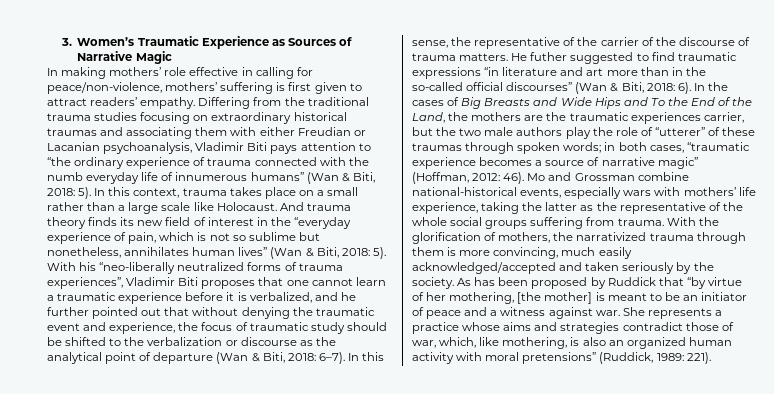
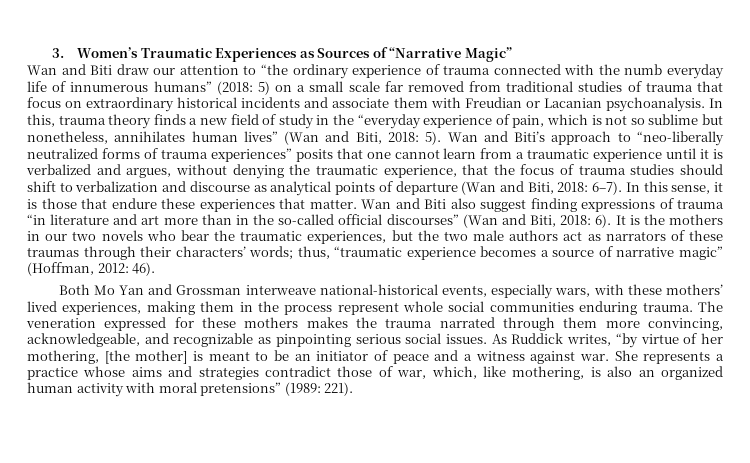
[201,36,269,49] Experience -> [215,48,298,62] Experiences
[77,51,172,64] [47,67,313,79] [47,82,362,94] [47,97,369,109] [47,112,347,124] [47,127,366,139] [47,142,298,154] Narrative Magic // In making mothers’ role effective in calling for peace/non-violence, mothers’ suffering is first given to attract readers’ empathy. Differing from the traditional trauma studies focusing on extraordinary historical traumas and associating them with either Freudian or Lacanian psychoanalysis, Vladimir Biti pays -> [389,47,512,62] [27,64,176,75] “Narrative Magic” // Wan and Biti draw our
[306,172,375,184] [47,187,359,199] [47,202,304,214] (Wan & Biti, 2018: 5). In this context, trauma takes place on a small rather than a large scale like Holocaust. And -> [216,81,723,95] [27,97,724,112] [27,114,55,127] (2018: 5) on a small scale far removed from traditional studies of trauma that focus on extraordinary historical incidents and associate them with Freudian or Lacanian psychoanalysis. In this,
[120,217,135,226] its -> [189,118,198,125] a
[207,217,254,226] interest -> [278,114,314,129] study
[305,247,386,259] [47,262,97,271] & Biti, 2018: 5). With his -> [325,131,631,145] and Biti, 2018: 5). Wan and Biti’s approach to
[47,277,256,289] experiences”, Vladimir Biti proposes -> [210,148,333,162] experiences” posits
(386, 281) none -> [480,148,513,159] from
[185,292,356,303] [47,307,375,319] [47,322,387,334] [47,337,336,346] [47,352,137,364] before it is verbalized, and he further pointed out that without denying the traumatic event and experience, the focus of traumatic study should be shifted to the verbalization or discourse as the analytical point -> [666,148,723,159] [26,164,723,179] [27,181,376,196] until it is verbalized and argues, without denying the traumatic experience, that the focus of trauma studies should shift to verbalization and discourse as analytical points
[251,353,260,362] & -> [499,181,524,192] and
[451,37,750,49] [412,52,737,64] [412,67,481,79] the representative of the carrier of the discourse of trauma matters. He futher suggested to find traumatic expressions -> [713,182,723,192] [27,198,724,212] it is those that endure these experiences that matter. Wan and Biti also suggest finding expressions of trauma
[610,83,619,92] & -> [501,214,526,225] and
[693,82,728,91] [412,97,753,109] [412,112,744,124] In the cases of Big Breasts and Wide Hips and To the End of the Land, the mothers are the traumatic experiences carrier, -> [615,214,723,225] [27,230,387,244] It is the mothers in our two novels who bear the traumatic experiences,
[565,127,756,139] [412,142,684,154] play the role of “utterer” of these traumas through spoken words; in both cases, -> [563,230,723,241] [27,246,330,260] act as narrators of these traumas through their characters’ words; thus,
[527,173,546,181] Mo -> [58,284,144,295] // Both Mo Yan
[637,172,689,181] combine -> [245,285,316,295] interweave
[623,187,756,196] [412,202,743,214] [412,217,719,229] [412,232,694,244] wars with mothers’ life experience, taking the latter as the representative of the whole social groups suffering from trauma. With the glorification of mothers, the narrativized trauma -> [555,284,723,297] [27,301,723,315] [26,317,495,331] wars, with these mothers’ lived experiences, making them in the process represent whole social communities enduring trauma. The veneration expressed for these mothers makes the trauma narrated
[447,247,457,256] is -> (598, 322) none
[561,247,632,259] [412,262,714,274] [412,277,684,289] much easily acknowledged/accepted and taken seriously by the society. As has been proposed by Ruddick that -> [27,333,612,347] acknowledgeable, and recognizable as pinpointing serious social issues. As Ruddick writes,
[599,352,684,364] (Ruddick, 1989: -> [284,382,321,396] (1989:

